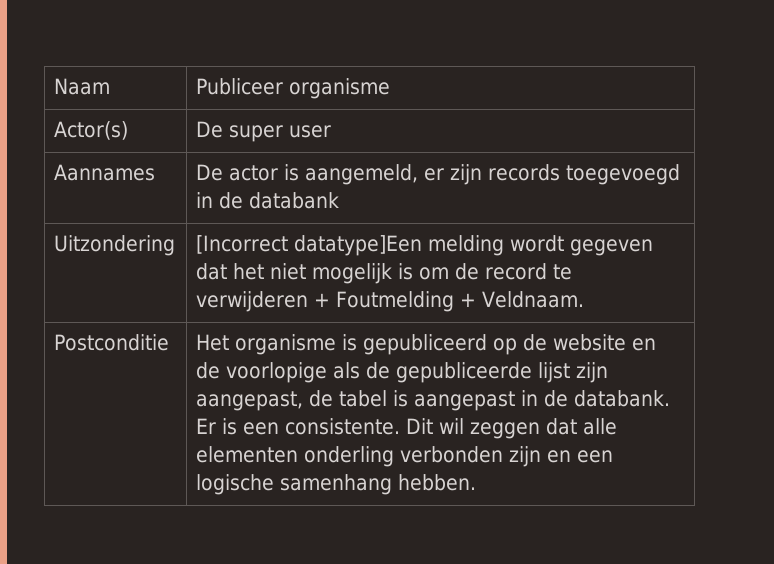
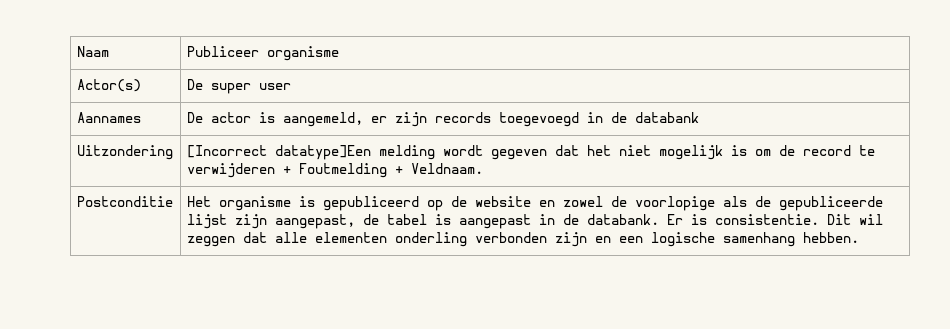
(657, 344) none -> [562,196,603,207] zowel
[243,418,401,435] een consistente. -> [714,214,819,225] consistentie.

